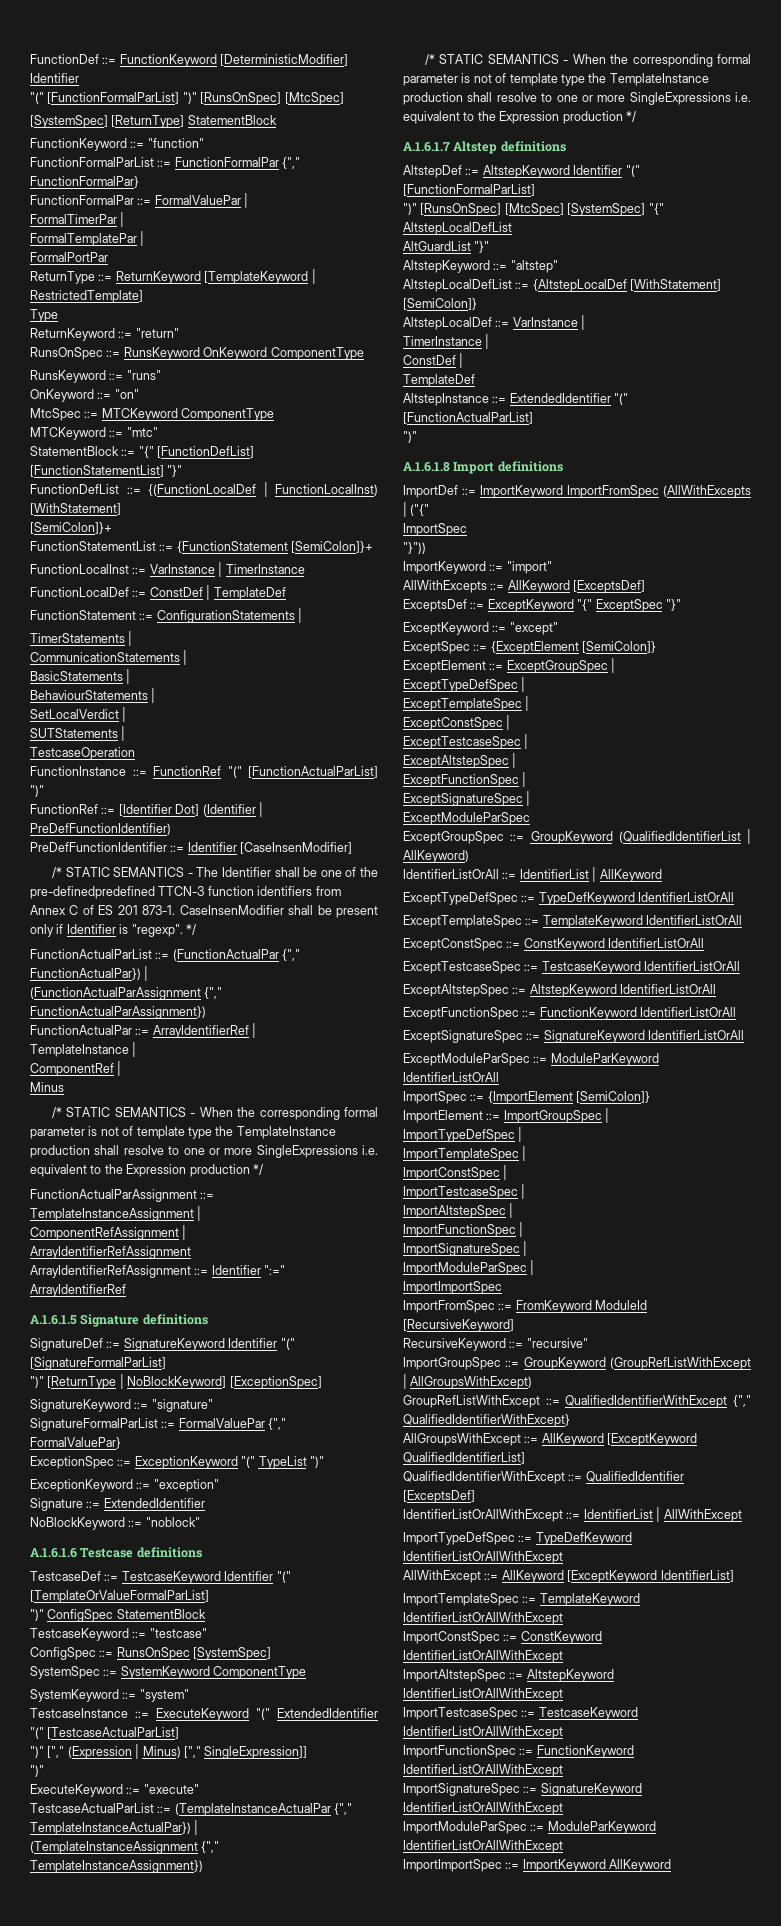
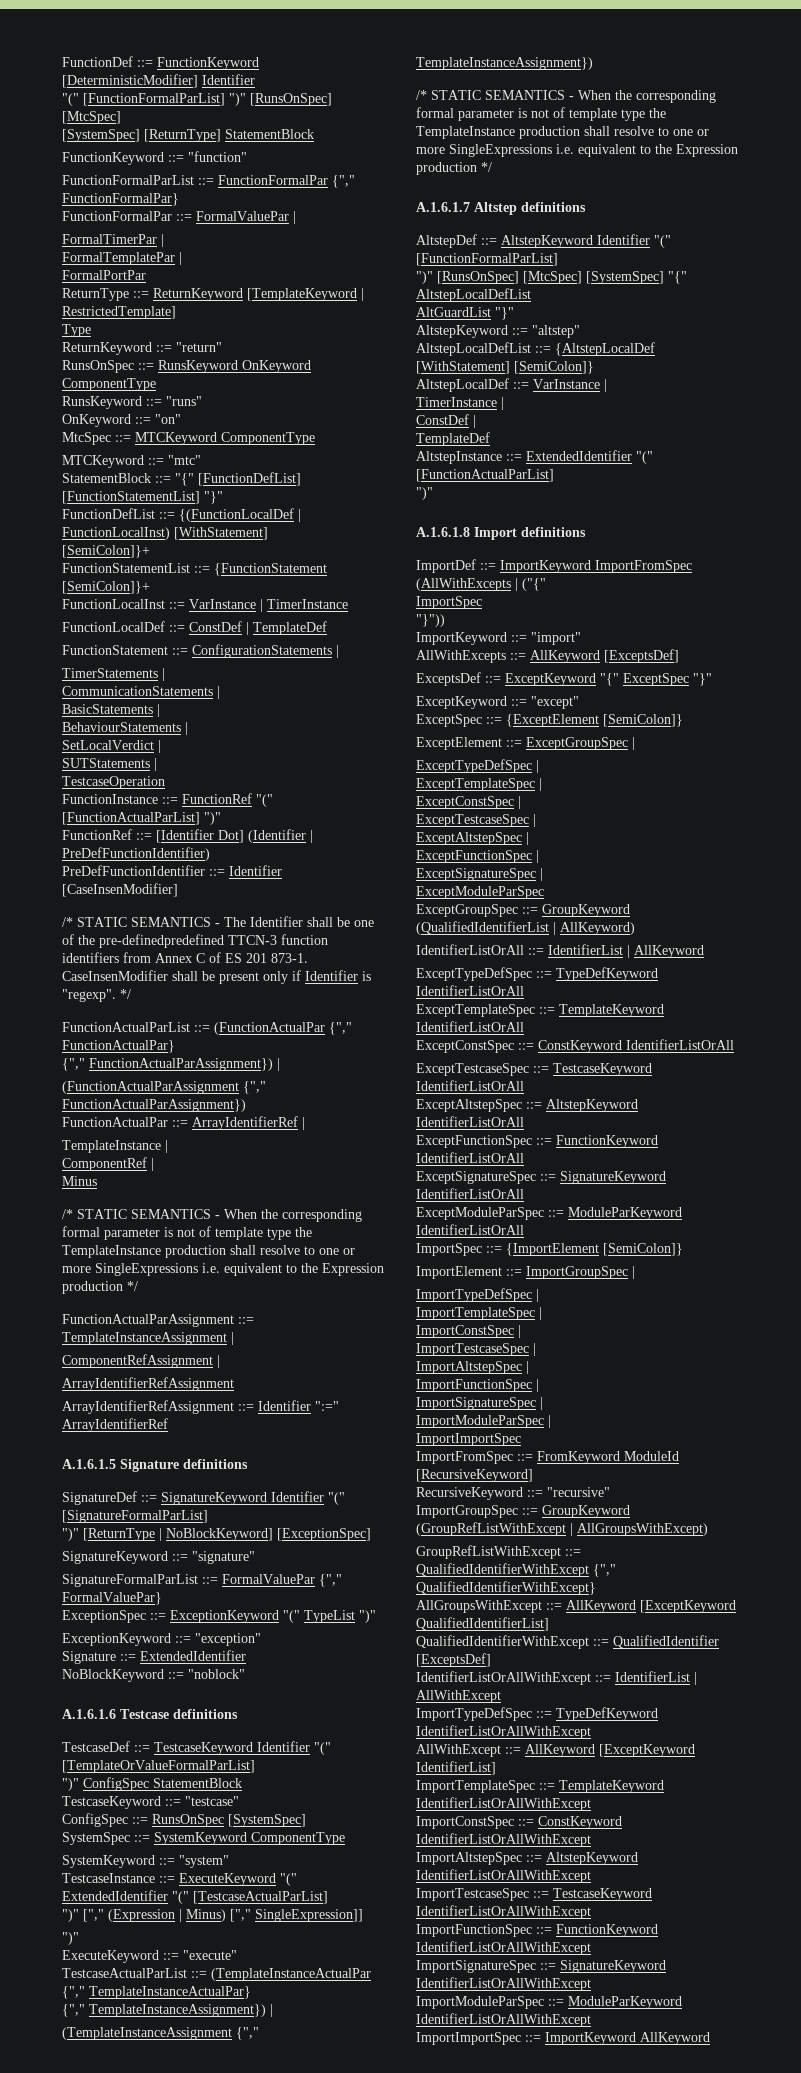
[30,968,141,980] FunctionActualPar}) -> [62,1040,175,1053] [62,1058,273,1071] FunctionActualPar} // {"," FunctionActualParAssignment})
[30,1822,191,1835] TemplateInstanceActualPar}) -> [89,1986,251,1999] [62,2004,266,2017] TemplateInstanceActualPar} // {"," TemplateInstanceAssignment})

